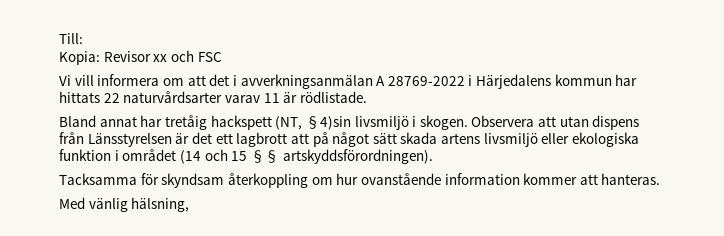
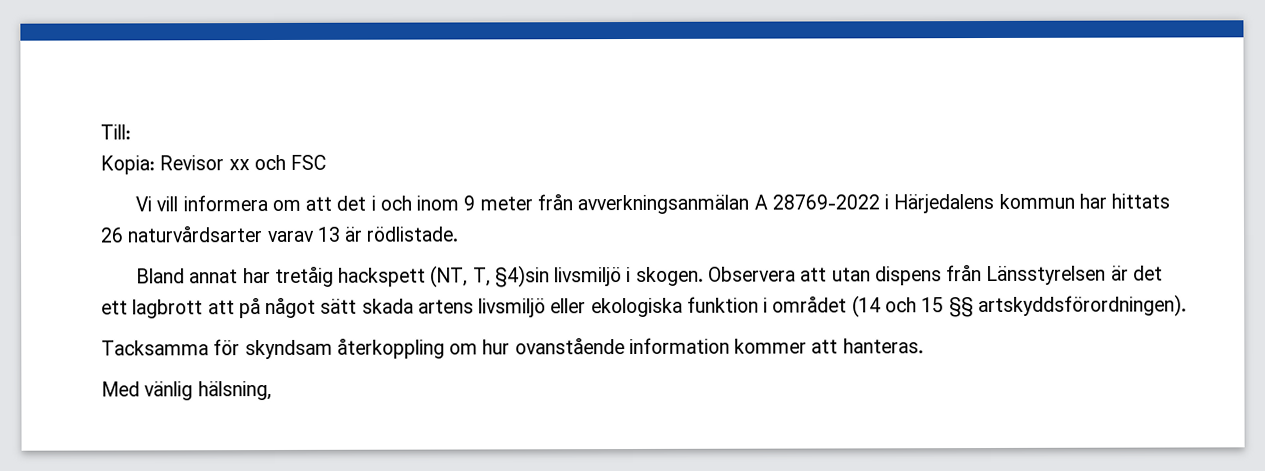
(237, 80) none -> [379,194,573,211] och inom 9 meter från
[103,93,120,103] 22 -> [100,227,124,243] 26
[263,93,280,103] 11 -> [316,226,341,242] 13
(303, 123) none -> [472,267,491,287] T,

